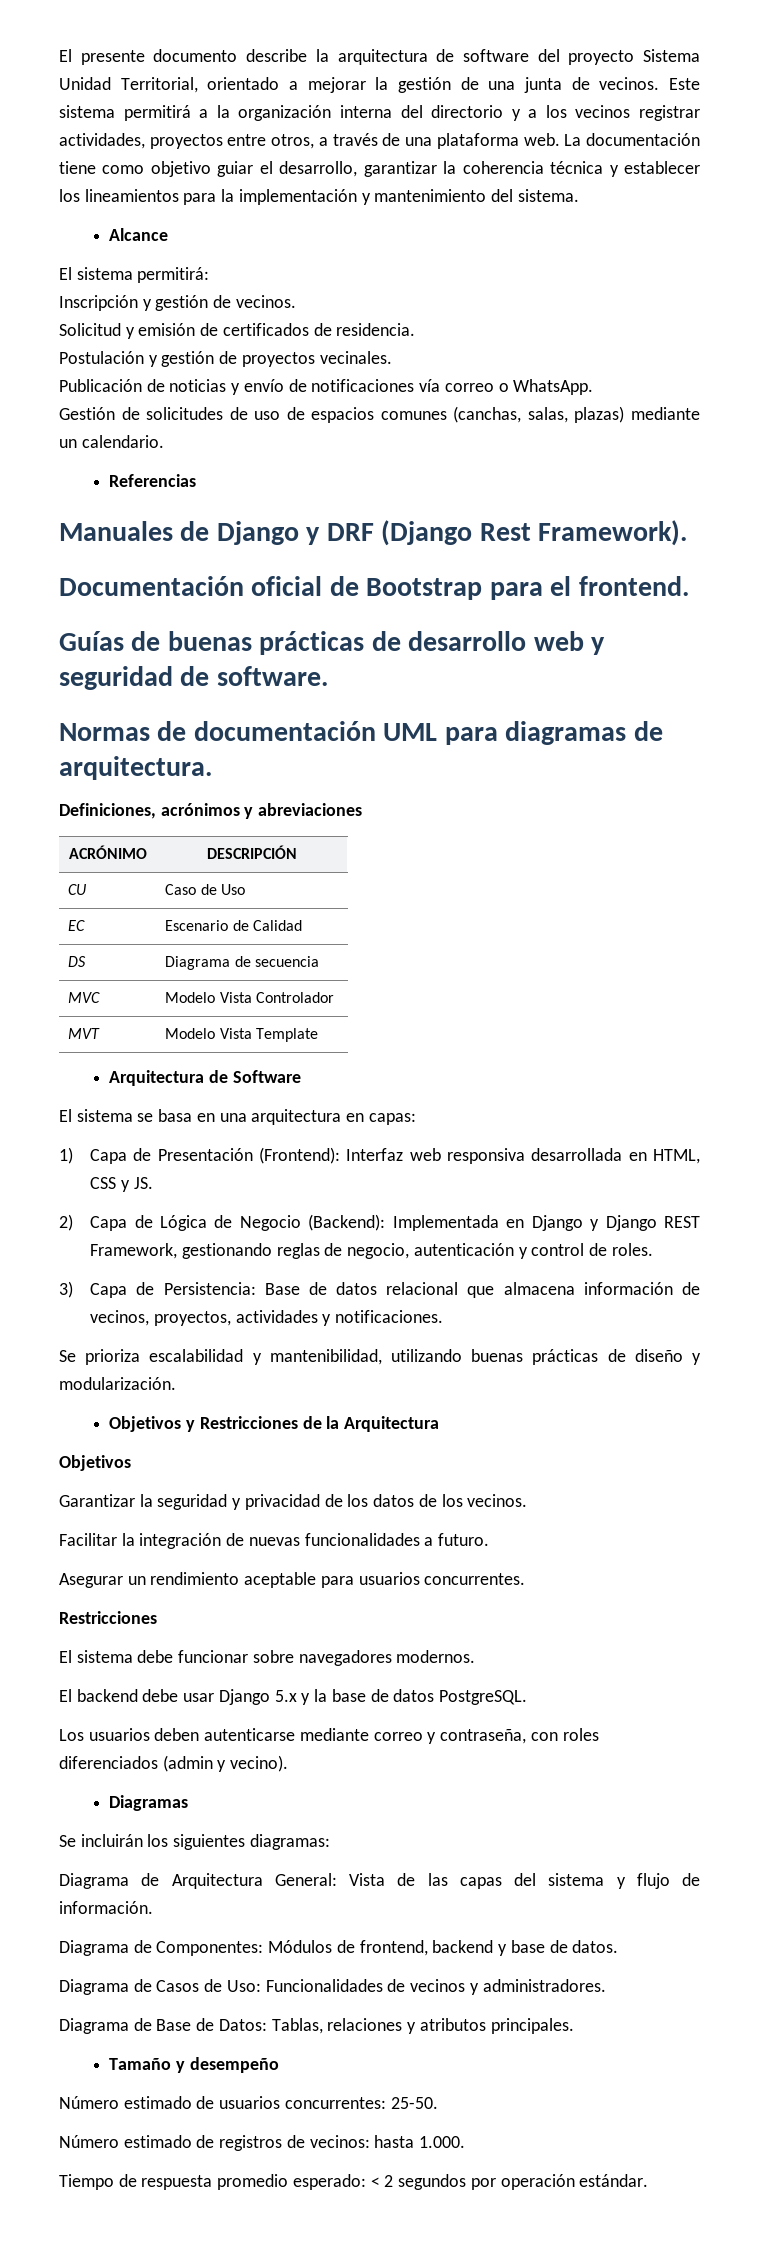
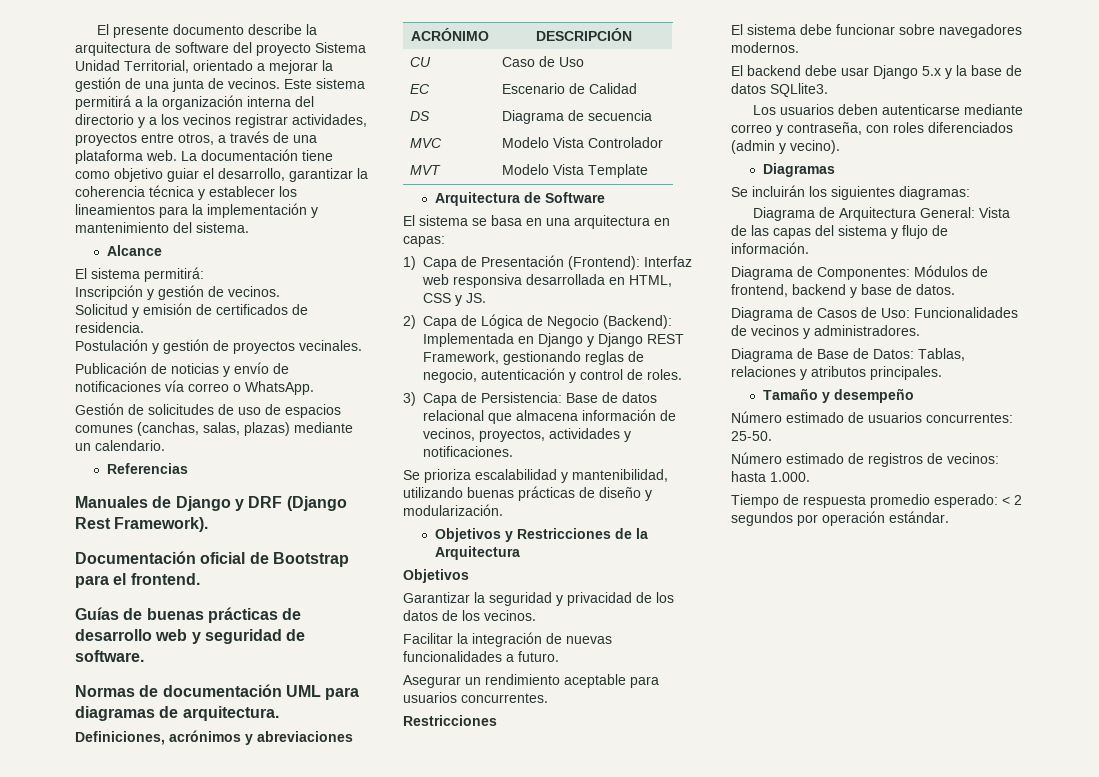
[438,1690,527,1705] PostgreSQL. -> [770,83,828,97] SQLlite3.

